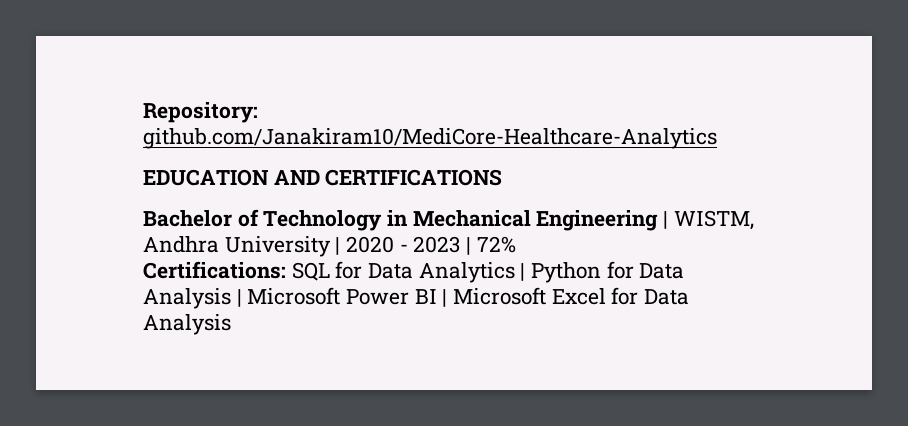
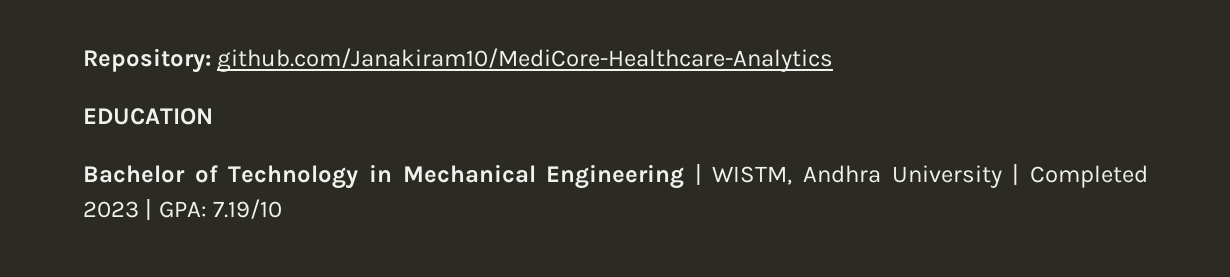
[273,169,503,186] AND CERTIFICATIONS -> (213, 116) none
[346,236,516,255] [143,261,685,283] [143,287,690,309] [143,314,231,335] 2020 - 2023 | 72% // Certifications: SQL for Data Analytics | Python for Data Analysis | Microsoft Power BI | Microsoft Excel for Data Analysis -> [1030,165,1148,188] [83,199,283,220] Completed 2023 | GPA: 7.19/10

